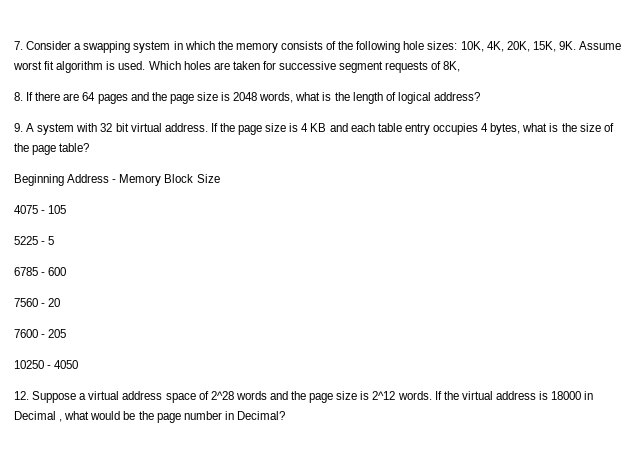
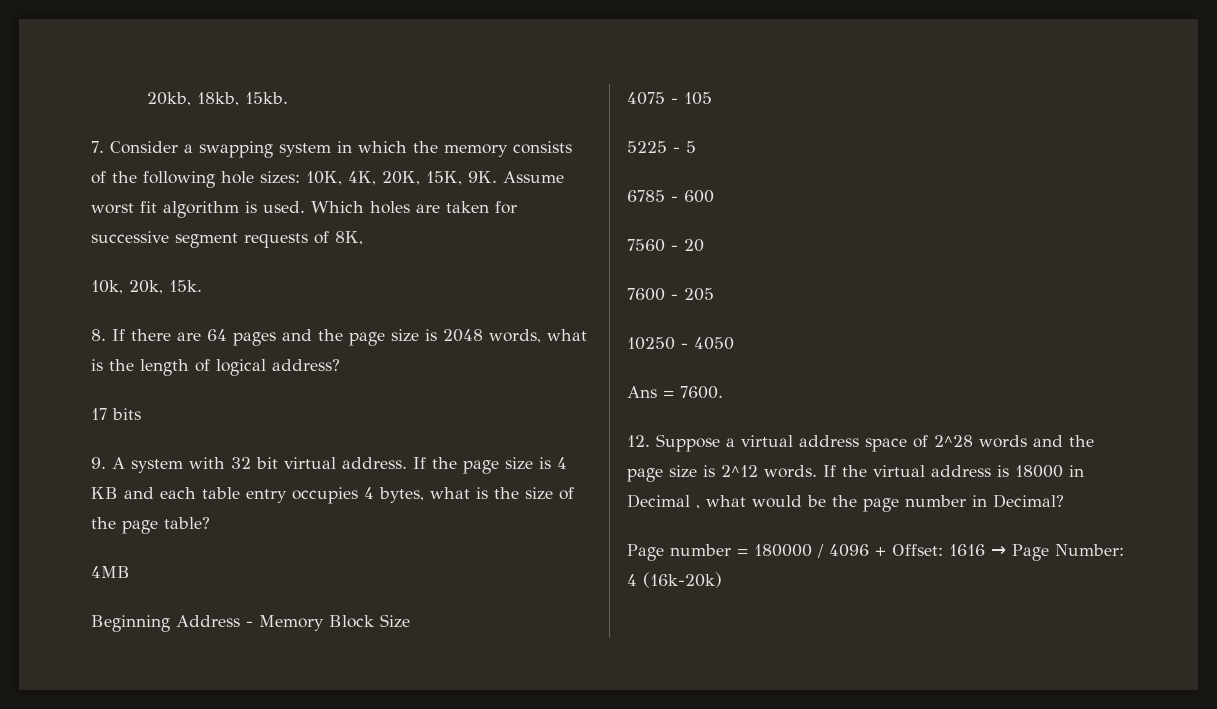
(14, 45) none -> [146,92,288,106] 20kb, 18kb, 15kb. //
(461, 66) none -> [91,280,202,294] // 10k, 20k, 15k.
(480, 96) none -> [91,408,141,420] // 17 bits
(90, 147) none -> [91,566,130,578] // 4MB
(79, 364) none -> [627,386,723,399] // Ans = 7600.
(285, 415) none -> [627,544,1124,561] [627,572,722,588] // Page number = 180000 / 4096 + Offset: 1616 → Page Number: 4 (16k-20k)

